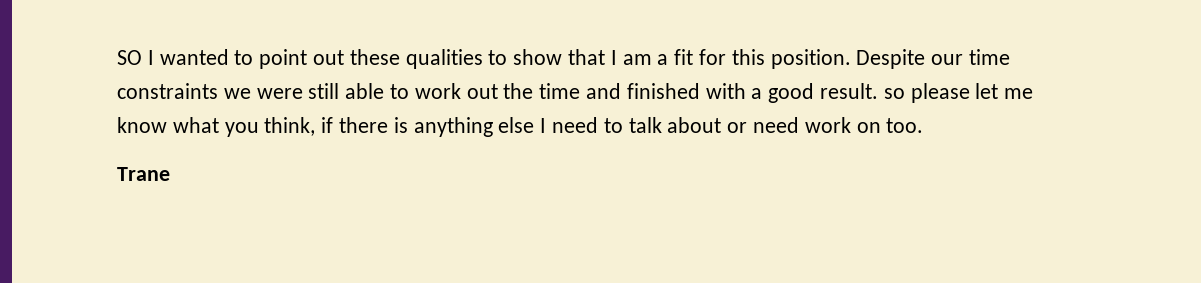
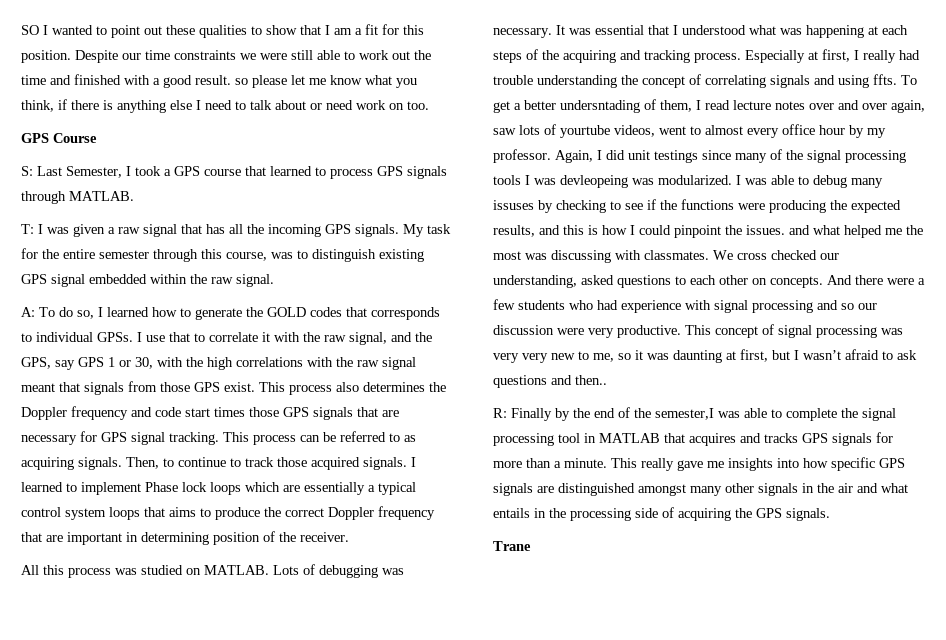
(924, 125) none -> [21,133,97,143] [21,166,447,179] [21,191,134,204] [21,224,451,237] [21,248,424,262] [21,274,274,287] [21,307,440,320] [21,332,432,345] [21,357,416,370] [21,381,446,395] [21,406,399,420] [21,431,416,445] [21,457,416,470] [21,482,416,495] [21,506,435,520] [21,531,349,545] [21,564,404,578] [493,25,908,38] [493,49,920,63] [493,74,917,88] [493,99,925,113] [493,124,886,138] [493,149,906,163] [493,175,883,188] [493,199,901,213] [493,225,923,238] [493,250,839,263] [493,275,925,288] [493,299,877,313] [493,324,903,338] [493,349,917,363] [493,375,607,388] [493,407,896,421] [493,432,893,446] [493,457,905,471] [493,483,908,496] [493,507,830,521] // GPS Course // S: Last Semester, I took a GPS course that learned to process GPS signals through MATLAB. // T: I was given a raw signal that has all the incoming GPS signals. My task for the entire semester through this course, was to distinguish existing GPS signal embedded within the raw signal. // A: To do so, I learned how to generate the GOLD codes that corresponds to individual GPSs. I use that to correlate it with the raw signal, and the GPS, say GPS 1 or 30, with the high correlations with the raw signal meant that signals from those GPS exist. This process also determines the Doppler frequency and code start times those GPS signals that are necessary for GPS signal tracking. This process can be referred to as acquiring signals. Then, to continue to track those acquired signals. I learned to implement Phase lock loops which are essentially a typical control system loops that aims to produce the correct Doppler frequency that are important in determining position of the receiver. // All this process was studied on MATLAB. Lots of debugging was necessary. It was essential that I understood what was happening at each steps of the acquiring and tracking process. Especially at first, I really had trouble understanding the concept of correlating signals and using ffts. To get a better undersntading of them, I read lecture notes over and over again, saw lots of yourtube videos, went to almost every office hour by my professor. Again, I did unit testings since many of the signal processing tools I was devleopeing was modularized. I was able to debug many issuses by checking to see if the functions were producing the expected results, and this is how I could pinpoint the issues. and what helped me the most was discussing with classmates. We cross checked our understanding, asked questions to each other on concepts. And there were a few students who had experience with signal processing and so our discussion were very productive. This concept of signal processing was very very new to me, so it was daunting at first, but I wasn’t afraid to ask questions and then.. // R: Finally by the end of the semester,I was able to complete the signal processing tool in MATLAB that acquires and tracks GPS signals for more than a minute. This really gave me insights into how specific GPS signals are distinguished amongst many other signals in the air and what entails in the processing side of acquiring the GPS signals.

